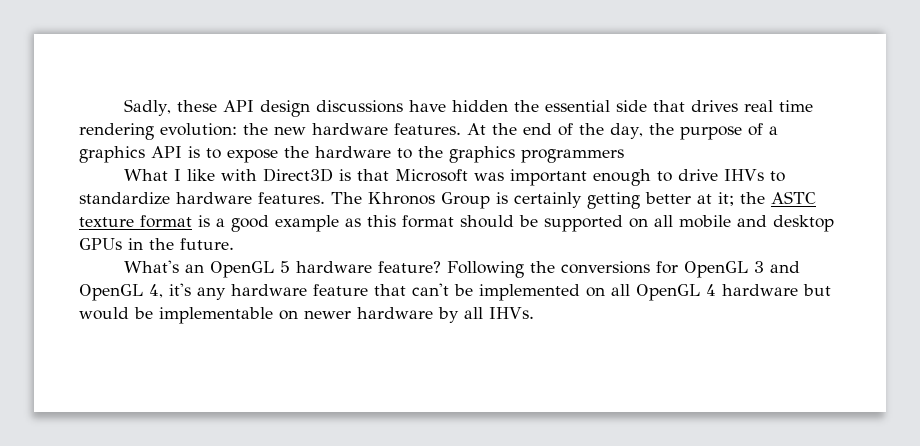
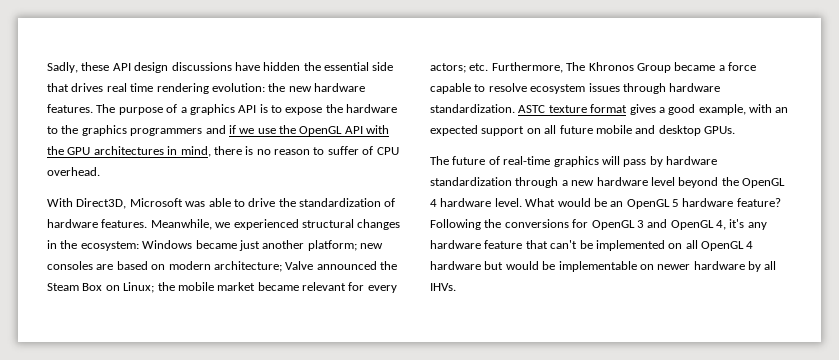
[467,123,674,139] At the end of the day, the -> [96,104,116,113] The
[123,168,785,186] [79,192,765,209] // What I like with Direct3D is that Microsoft was important enough to drive IHVs to standardize hardware features. The Khronos Group is certainly getting better at it; the -> [205,125,390,136] [47,146,399,157] [47,167,100,176] [47,198,396,209] [47,219,401,230] [47,240,383,251] [47,261,397,272] [47,282,397,293] [430,62,756,73] [430,83,721,94] [430,104,515,113] and if we use the OpenGL API with the GPU architectures in mind, there is no reason to suffer of CPU overhead. // With Direct3D, Microsoft was able to drive the standardization of hardware features. Meanwhile, we experienced structural changes in the ecosystem: Windows became just another platform; new consoles are based on modern architecture; Valve announced the Steam Box on Linux; the mobile market became relevant for every actors; etc. Furthermore, The Khronos Group became a force capable to resolve ecosystem issues through hardware standardization.
[198,215,210,227] is -> [629,104,656,115] gives
[275,215,673,232] example as this format should be supported on all -> [698,104,789,115] [430,125,593,136] example, with an expected support on all future
[79,238,234,250] [123,260,179,273] GPUs in the future. // What's -> [704,126,735,134] [430,156,717,167] [430,177,785,188] [430,198,607,207] GPUs. // The future of real-time graphics will pass by hardware standardization through a new hardware level beyond the OpenGL 4 hardware level. What would be

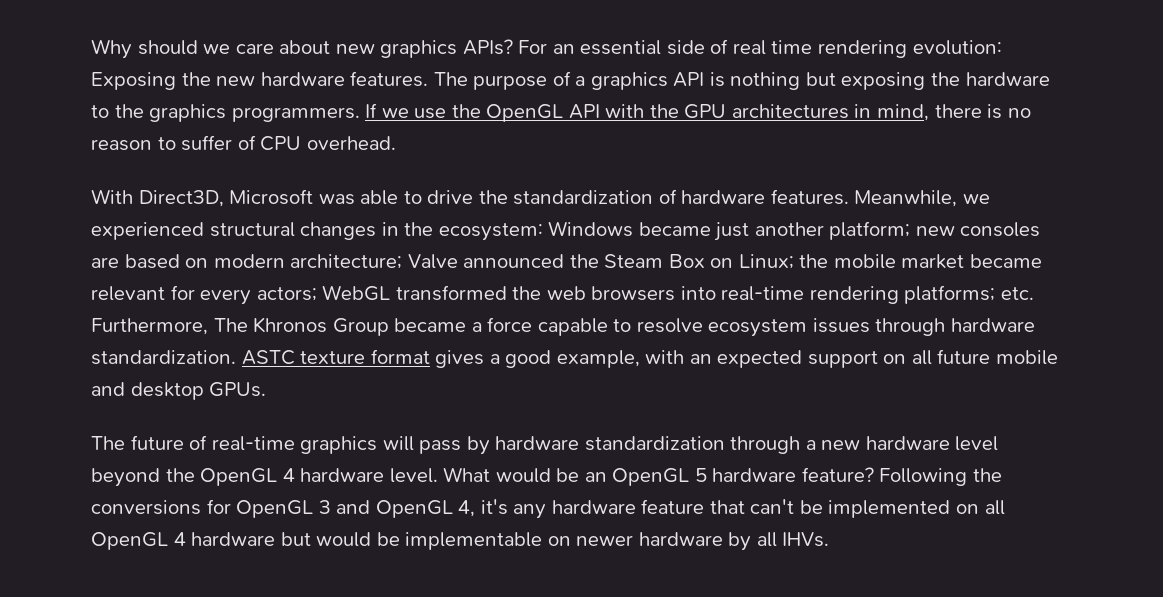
[47,62,394,73] [47,83,104,92] Sadly, these API design discussions have hidden the essential side that drives -> [91,39,729,59] Why should we care about new graphics APIs? For an essential side of
(265, 87) none -> [91,72,176,90] Exposing
[271,105,323,115] to expose -> [730,72,926,90] nothing but exposing
[130,125,236,136] programmers and if -> [231,103,378,122] programmers. If
(466, 68) none -> [322,285,996,304] WebGL transformed the web browsers into real-time rendering platforms;

